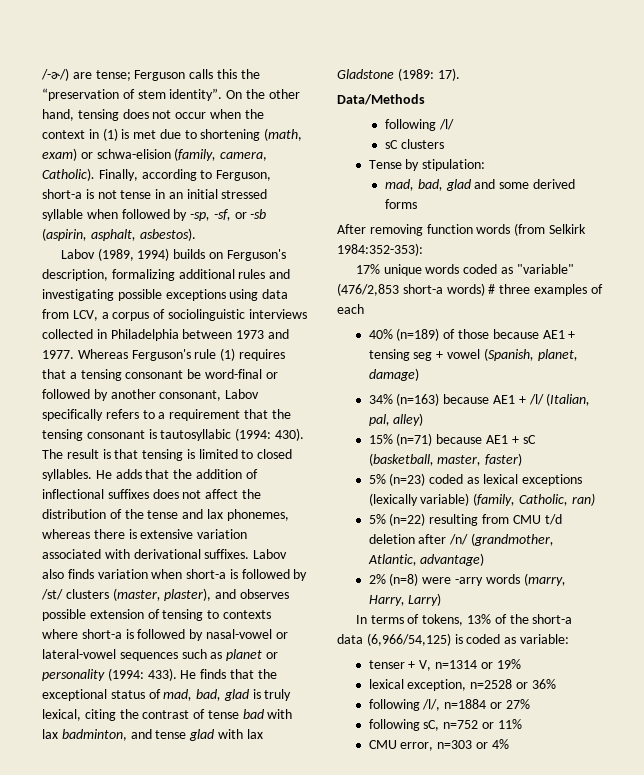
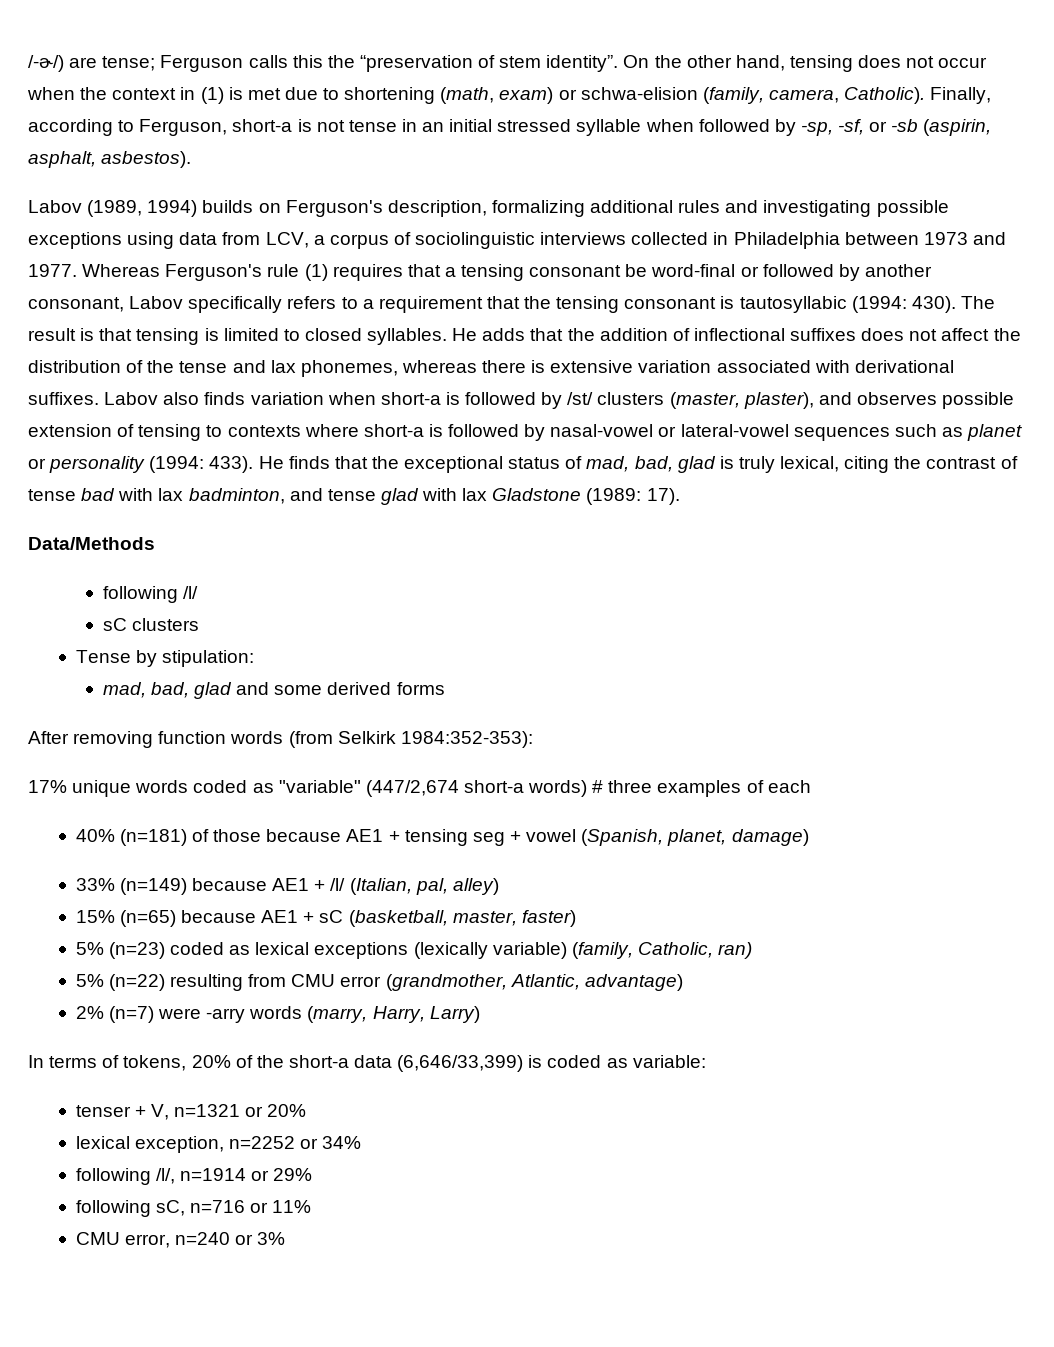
[337,283,399,296] (476/2,853 -> [365,780,459,797] (447/2,674
[396,328,440,341] (n=189) -> [119,829,187,846] (n=181)
[368,393,440,406] 34% (n=163) -> [75,878,187,895] 33% (n=149)
[396,433,433,446] (n=71) -> [119,910,176,927] (n=65)
[544,514,562,525] [368,534,469,545] t/d deletion after /n/ -> [340,976,382,987] error
[389,573,419,586] (n=8) -> [108,1006,154,1023] (n=7)
[466,614,491,624] 13% -> [191,1055,231,1068] 20%
[366,633,451,646] (6,966/54,125) -> [397,1055,524,1072] (6,646/33,399)
[435,659,521,669] n=1314 or 19% -> [174,1104,307,1117] n=1321 or 20%
[470,679,556,689] n=2528 or 36% -> [229,1136,362,1149] n=2252 or 34%
[444,699,530,709] n=1884 or 27% -> [180,1168,313,1181] n=1914 or 29%
[443,720,479,729] n=752 -> [190,1200,246,1213] n=716
[437,739,509,749] n=303 or 4% -> [175,1232,286,1245] n=240 or 3%

